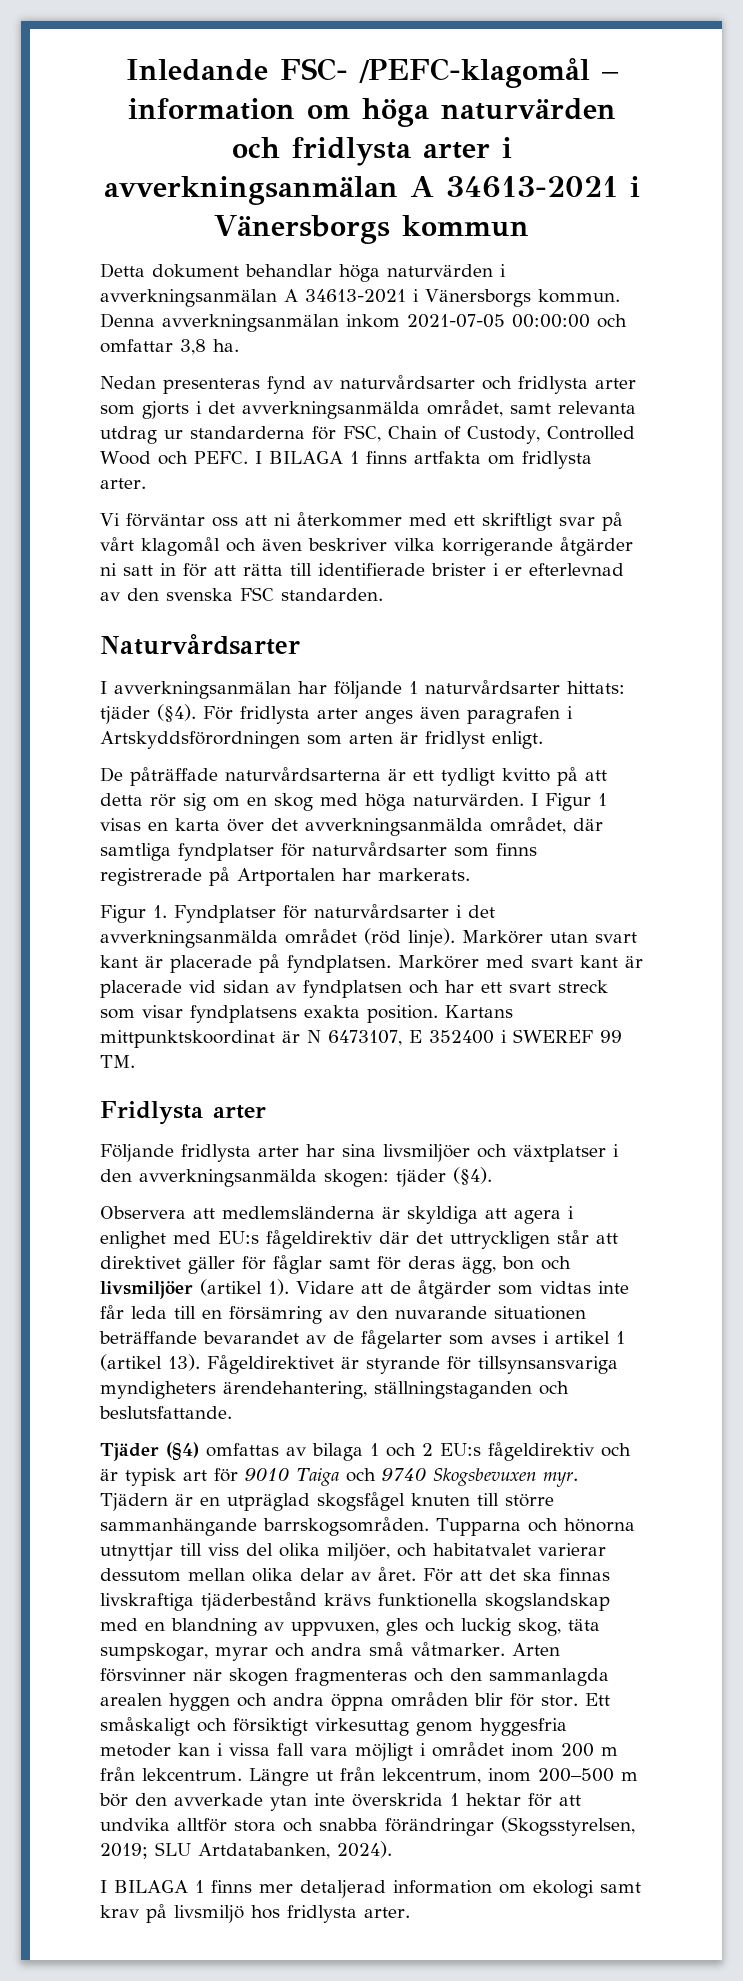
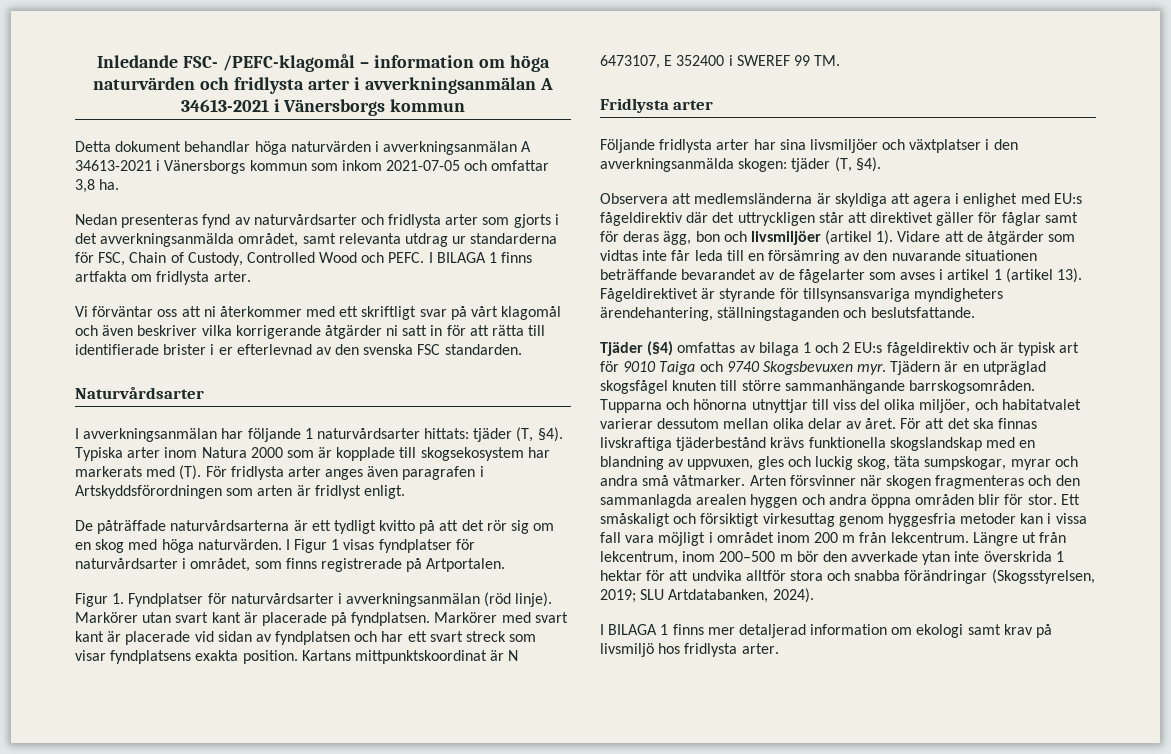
[537,289,620,303] [100,313,339,332] kommun. Denna avverkningsanmälan -> [249,160,338,171] kommun som
[512,314,590,328] 00:00:00 -> (461, 165) none
[157,704,196,722] (§4). -> [516,427,563,442] [75,447,550,461] [75,465,202,480] (T, §4). Typiska arter inom Natura 2000 som är kopplade till skogsekosystem har markerats med (T).
[100,793,143,806] detta -> [461,520,484,531] det
[148,817,603,836] [100,843,171,861] en karta över det avverkningsanmälda området, där samtliga -> (375, 544) none
(447, 849) none -> [182,558,251,572] i området,
[237,868,470,886] Artportalen har markerats. -> [426,558,506,572] Artportalen.
[468,905,495,918] [100,929,357,948] det avverkningsanmälda området -> [346,593,481,607] avverkningsanmälan
[453,1167,492,1185] (§4). -> [834,157,881,172] (T, §4).

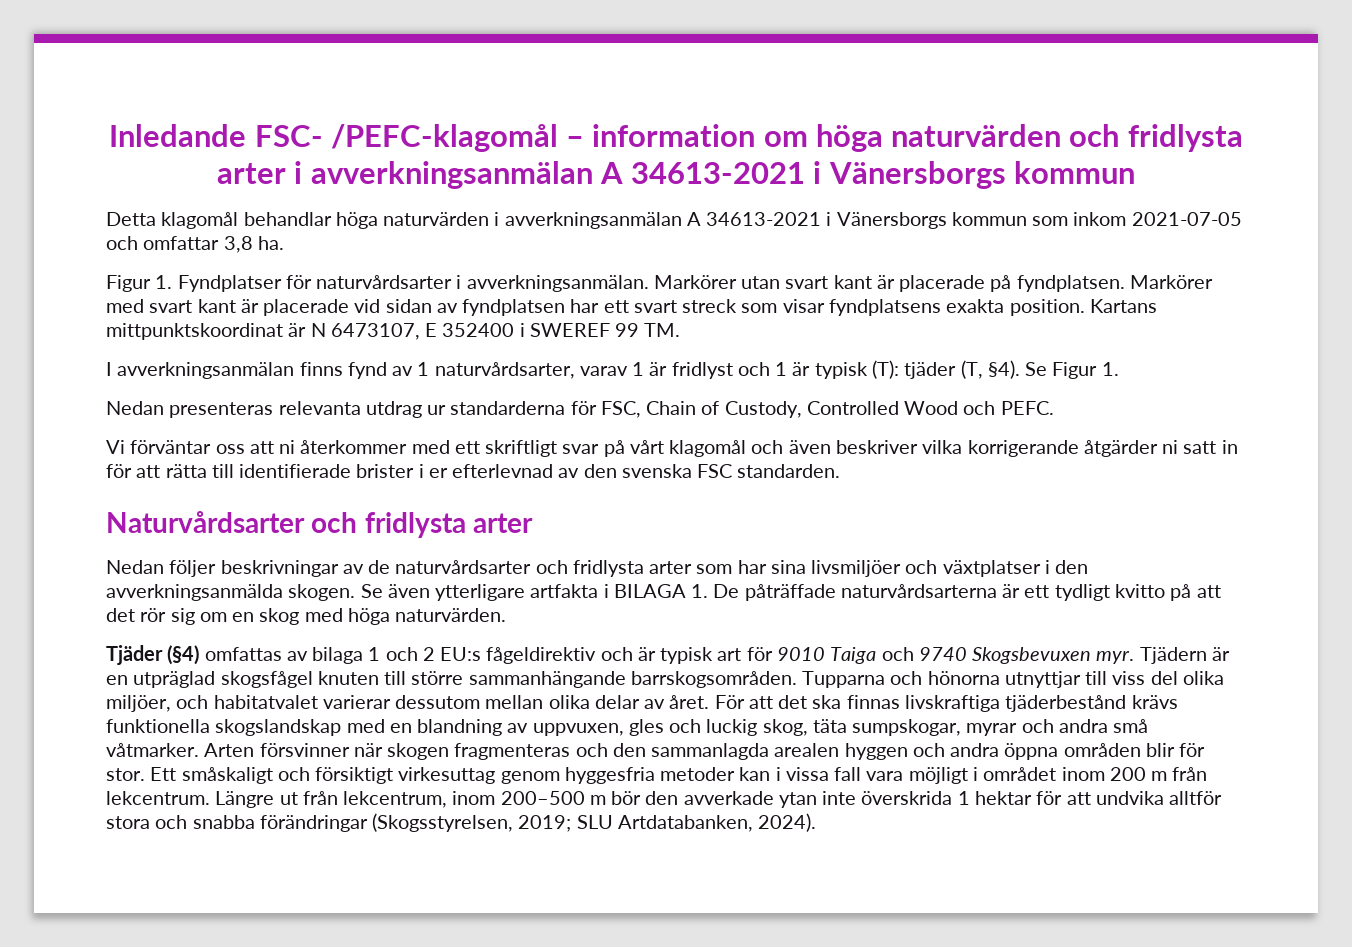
[115,141,182,152] dokument -> [161,212,239,229] klagomål
[75,214,559,228] [75,233,336,247] Nedan presenteras fynd av naturvårdsarter och fridlysta arter som gjorts i det avverkningsanmälda området, samt -> [106,275,1213,292] [106,299,1157,316] [106,323,681,340] [106,360,1119,379] [106,401,274,418] Figur 1. Fyndplatser för naturvårdsarter i avverkningsanmälan. Markörer utan svart kant är placerade på fyndplatsen. Markörer med svart kant är placerade vid sidan av fyndplatsen har ett svart streck som visar fyndplatsens exakta position. Kartans mittpunktskoordinat är N 6473107, E 352400 i SWEREF 99 TM. // I avverkningsanmälan finns fynd av 1 naturvårdsarter, varav 1 är fridlyst och 1 är typisk (T): tjäder (T, §4). Se Figur 1. // Nedan presenteras
[428,252,533,263] [75,271,251,285] I BILAGA 1 finns artfakta om fridlysta arter. -> (1054, 408) none
[75,427,563,442] [75,447,550,461] [75,465,484,480] [75,485,405,499] // I avverkningsanmälan har följande 1 naturvårdsarter hittats: tjäder (T, §4). Typiska arter inom Natura 2000 som är kopplade till skogsekosystem har markerats med (T). För fridlysta arter anges även paragrafen i Artskyddsförordningen som arten är fridlyst enligt. // -> [311,512,534,538] [106,560,1089,577] [106,584,709,601] och fridlysta arter // Nedan följer beskrivningar av de naturvårdsarter och fridlysta arter som har sina livsmiljöer och växtplatser i den avverkningsanmälda skogen. Se även ytterligare artfakta i BILAGA 1.
[285,539,475,553] [75,558,506,572] [75,592,553,607] [75,612,568,626] [75,631,537,645] [75,650,519,664] [600,55,841,69] [600,98,714,113] [600,139,1018,153] [600,157,881,172] [600,193,1082,207] [600,212,1078,226] [600,230,1076,245] [600,250,1037,264] [600,268,1083,283] [600,288,1003,302] [600,307,975,321] I Figur 1 visas fyndplatser för naturvårdsarter i området, som finns registrerade på Artportalen. // Figur 1. Fyndplatser för naturvårdsarter i avverkningsanmälan (röd linje). Markörer utan svart kant är placerade på fyndplatsen. Markörer med svart kant är placerade vid sidan av fyndplatsen och har ett svart streck som visar fyndplatsens exakta position. Kartans mittpunktskoordinat är N 6473107, E 352400 i SWEREF 99 TM. // Fridlysta arter // Följande fridlysta arter har sina livsmiljöer och växtplatser i den avverkningsanmälda skogen: tjäder (T, §4). // Observera att medlemsländerna är skyldiga att agera i enlighet med EU:s fågeldirektiv där det uttryckligen står att direktivet gäller för fåglar samt för deras ägg, bon och livsmiljöer (artikel 1). Vidare att de åtgärder som vidtas inte får leda till en försämring av den nuvarande situationen beträffande bevarandet av de fågelarter som avses i artikel 1 (artikel 13). Fågeldirektivet är styrande för tillsynsansvariga myndigheters ärendehantering, ställningstaganden och beslutsfattande. -> (507, 615) none
[600,624,1053,638] [600,643,779,657] // I BILAGA 1 finns mer detaljerad information om ekologi samt krav på livsmiljö hos fridlysta arter. -> (817, 822) none

